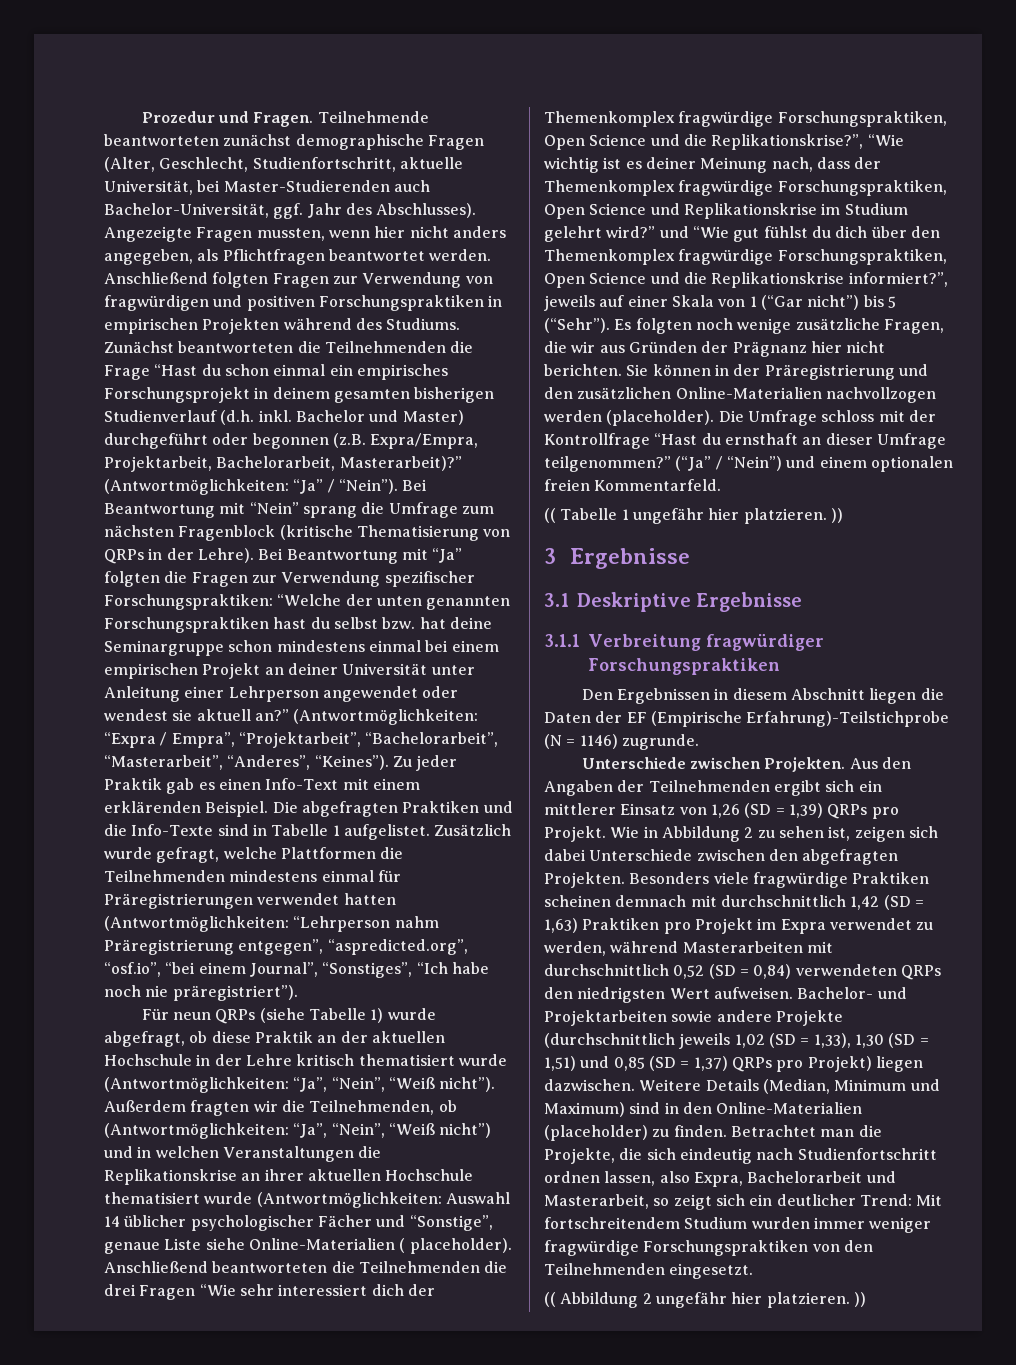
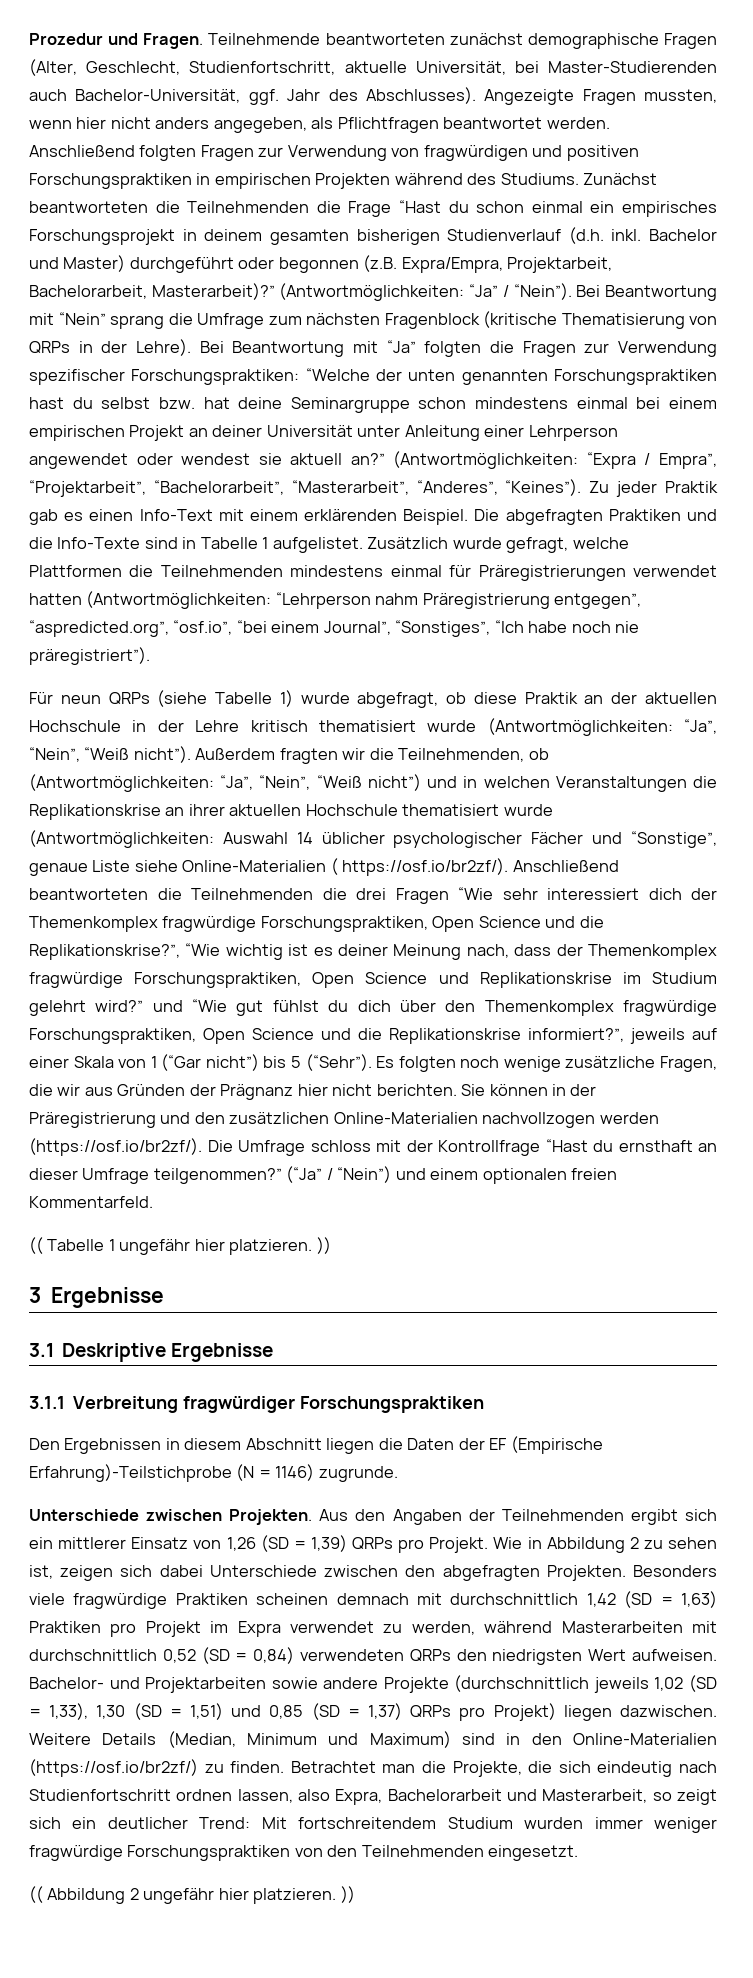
[409,1238,512,1254] placeholder). -> [342,858,509,876] https://osf.io/br2zf/).
[606,410,715,426] (placeholder). -> [29,1138,202,1156] (https://osf.io/br2zf/).
[544,1125,648,1141] (placeholder) -> [29,1759,198,1777] (https://osf.io/br2zf/)

